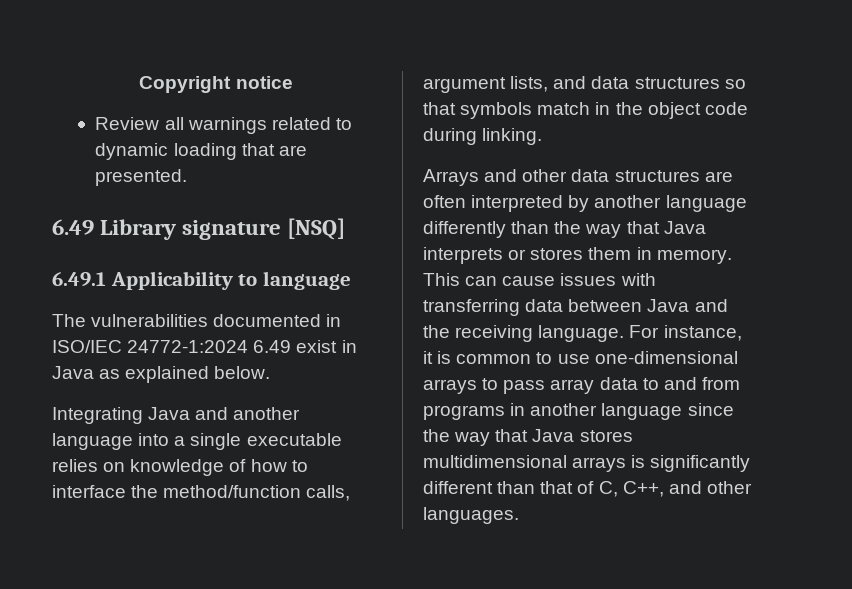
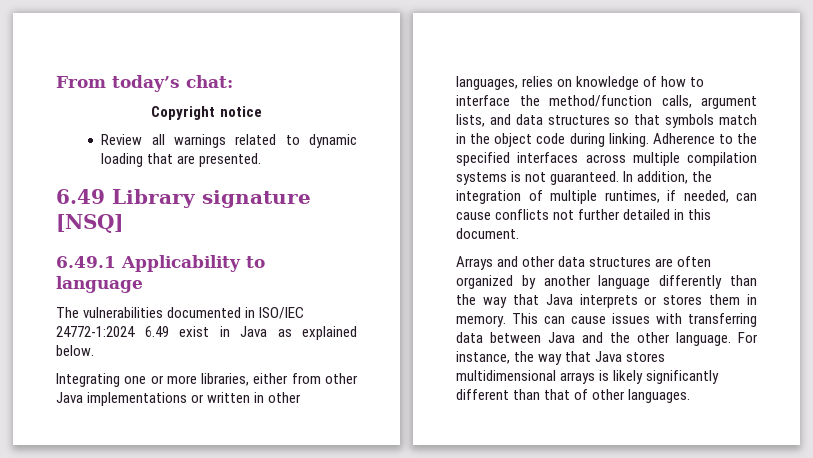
(139, 84) none -> [56,75,233,92] From today’s chat: //
[148,407,301,420] [52,433,342,450] Java and another language into a single executable -> [124,373,358,386] [56,392,302,406] [456,76,518,90] one or more libraries, either from other Java implementations or written in other languages,
(543, 136) none -> [652,133,757,144] [456,152,757,166] [456,171,713,185] [456,190,757,204] [456,209,712,220] [456,228,519,239] Adherence to the specified interfaces across multiple compilation systems is not guaranteed. In addition, the integration of multiple runtimes, if needed, can cause conflicts not further detailed in this document.
[471,195,564,212] interpreted -> [456,275,513,289] organized
[455,325,534,342] receiving -> [637,332,670,343] other
[423,351,738,364] [423,377,740,394] [423,403,734,420] it is common to use one-dimensional arrays to pass array data to and from programs in another language since -> (510, 357) none
(646, 461) none -> [613,370,644,384] likely
[598,481,702,497] C, C++, and -> (589, 394) none

